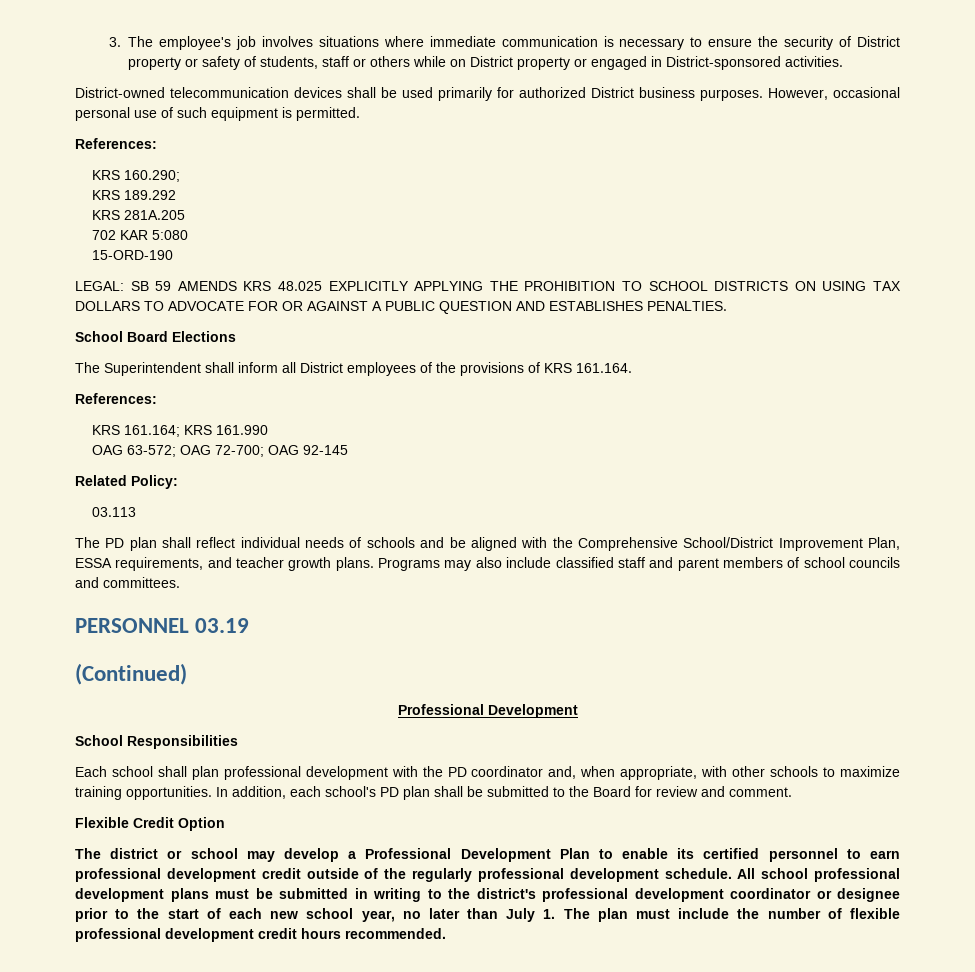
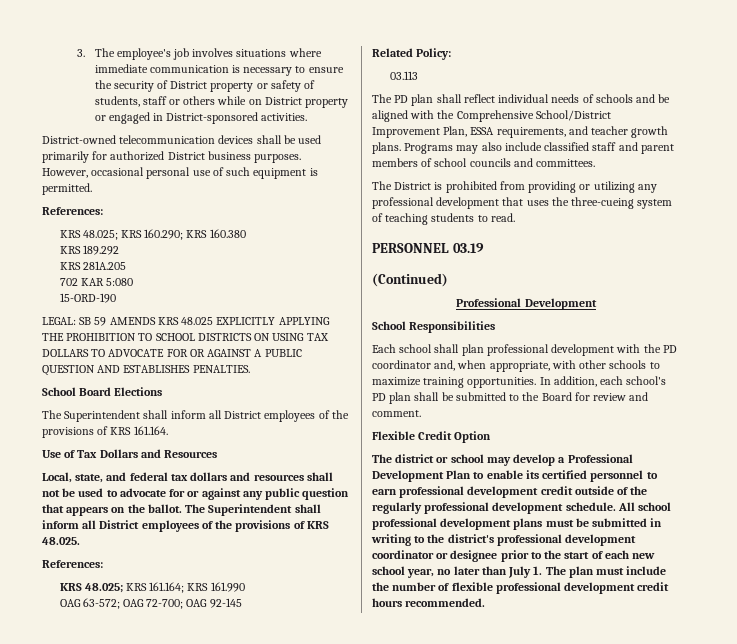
(121, 175) none -> [82,230,142,240] 48.025; KRS
(181, 176) none -> [186,229,246,238] KRS 160.380
[75,393,157,404] [92,425,121,435] // References: // KRS -> [42,449,218,458] [42,472,333,483] [42,488,350,500] [42,504,321,516] [42,520,329,532] [42,537,80,545] [42,560,103,568] [59,583,147,593] // Use of Tax Dollars and Resources // Local, state, and federal tax dollars and resources shall not be used to advocate for or against any public question that appears on the ballot. The Superintendent shall inform all District employees of the provisions of KRS 48.025. // References: // KRS 48.025; KRS
(180, 582) none -> [372,181,657,193] [372,197,673,209] [372,213,515,225] // The District is prohibited from providing or utilizing any professional development that uses the three-cueing system of teaching students to read.

